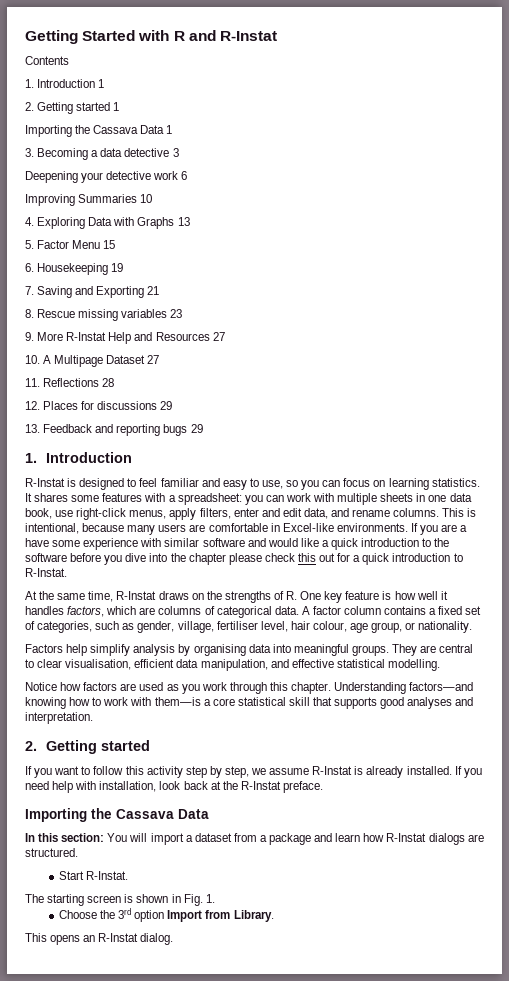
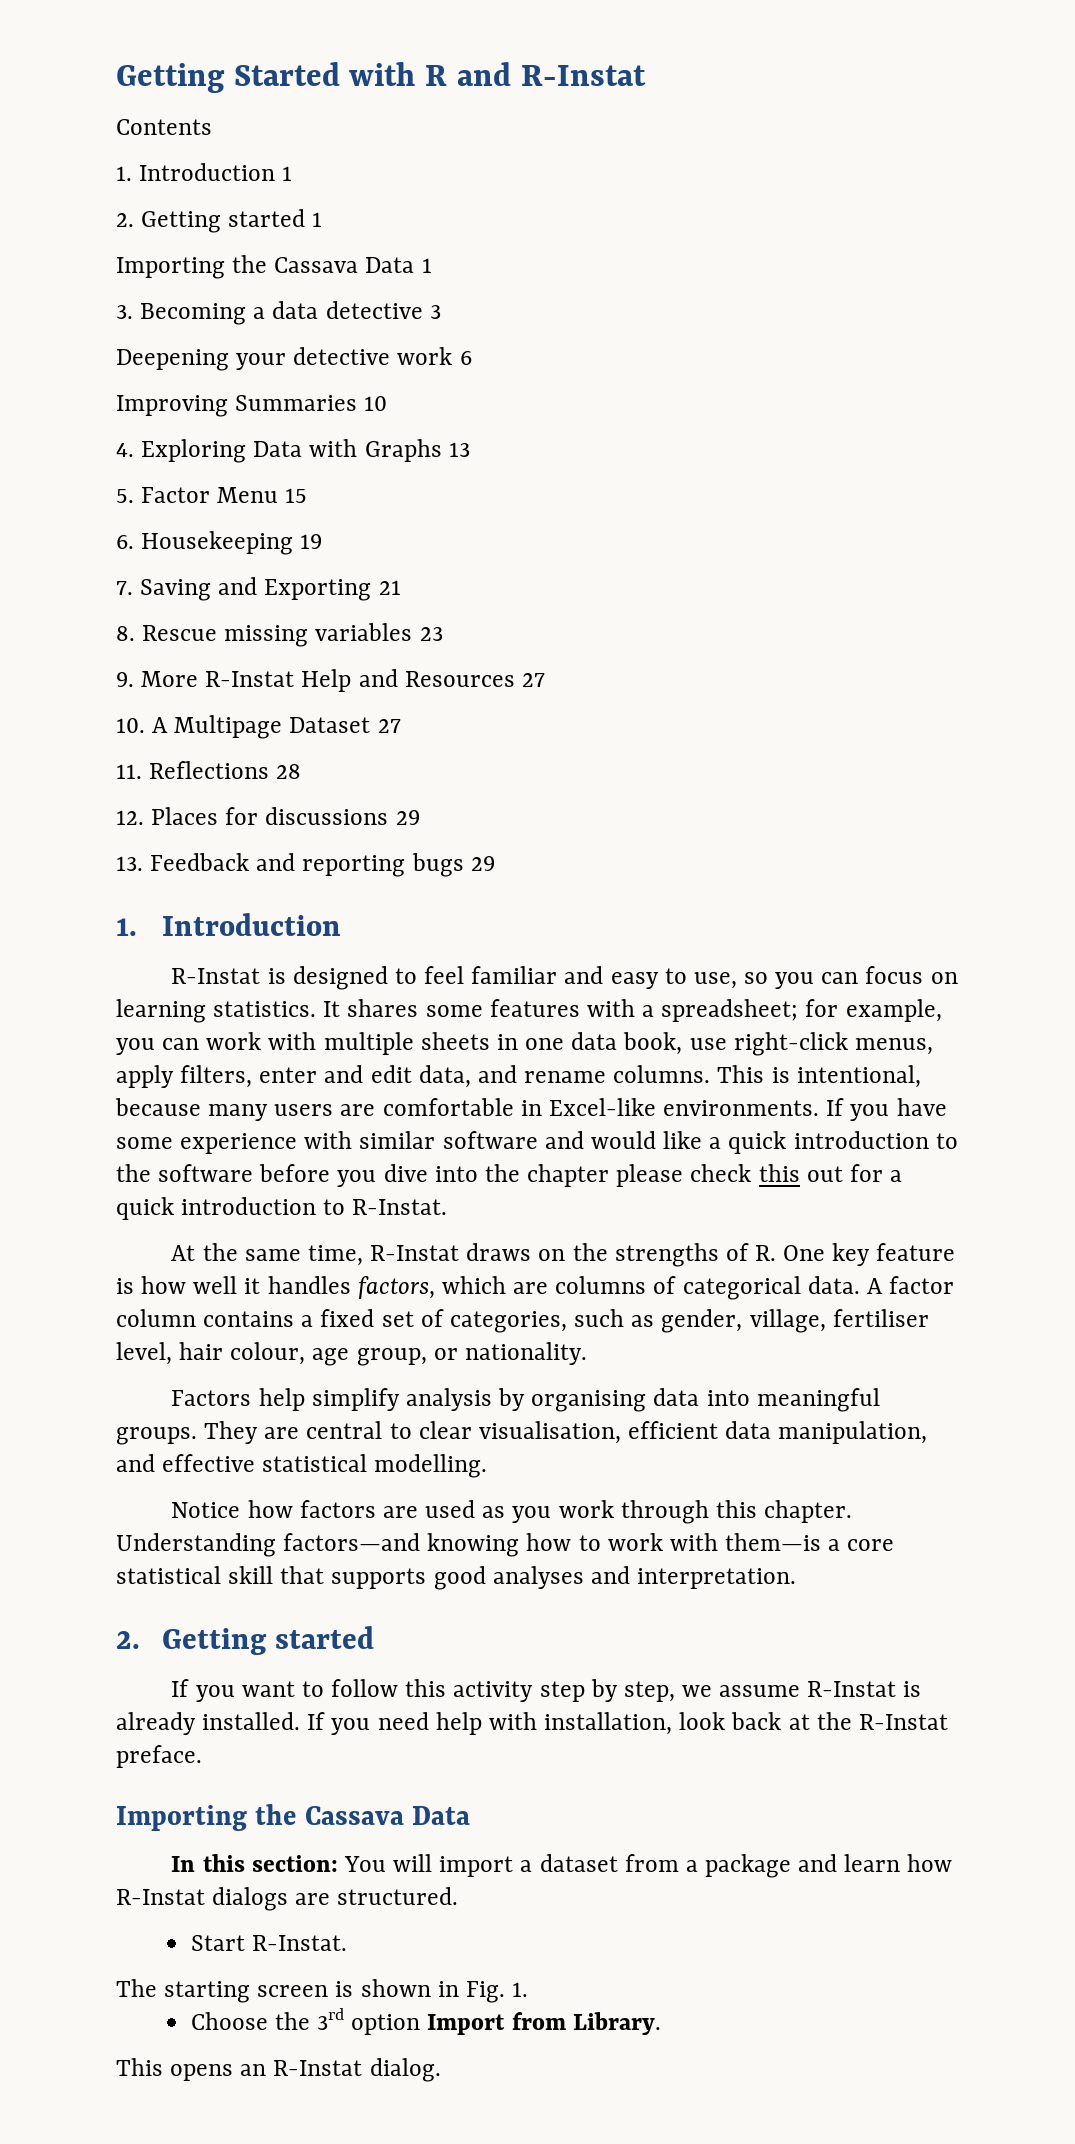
[177,493,242,505] spreadsheet: -> [661,999,942,1022] spreadsheet; for example,
[441,524,468,532] are a -> (890, 1112) none

